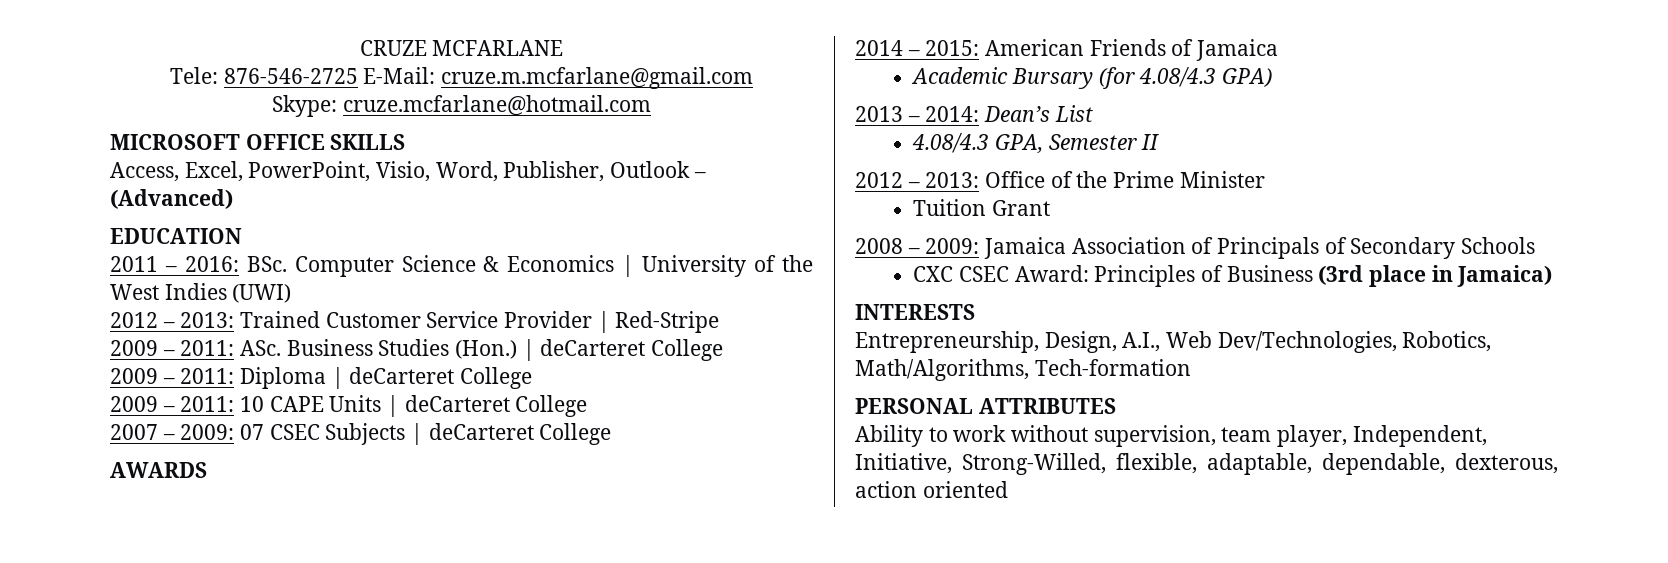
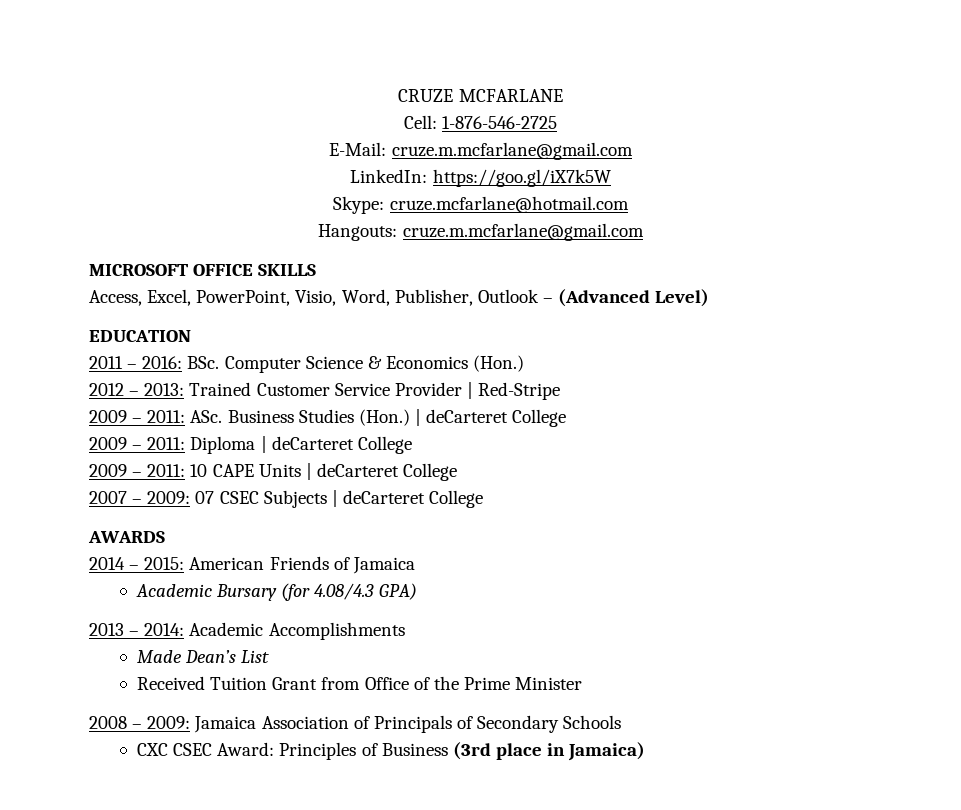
[169,67,358,84] Tele: 876-546-2725 -> [403,115,558,129] Cell: 1-876-546-2725 //
(754, 78) none -> [350,169,611,187] // LinkedIn: https://goo.gl/iX7k5W
(651, 105) none -> [318,223,644,241] // Hangouts: cruze.m.mcfarlane@gmail.com
[110,189,233,209] (Advanced) -> [558,289,710,307] (Advanced Level)
[622,255,813,277] [110,283,292,303] | University of the West Indies (UWI) -> [473,355,525,372] (Hon.)
(980, 114) none -> [189,622,405,640] [137,650,183,663] Academic Accomplishments // Made
[912,133,1160,153] [855,172,980,188] 4.08/4.3 GPA, Semester II // 2012 – 2013: -> [137,676,361,690] Received Tuition Grant from
[913,199,1050,216] // Tuition Grant -> (583, 683) none
[855,304,975,320] [855,331,1492,353] [855,359,1191,381] [855,398,1116,414] [855,425,1487,447] [855,453,1558,475] [855,481,1008,498] // INTERESTS // Entrepreneurship, Design, A.I., Web Dev/Technologies, Robotics, Math/Algorithms, Tech-formation // PERSONAL ATTRIBUTES // Ability to work without supervision, team player, Independent, Initiative, Strong-Willed, flexible, adaptable, dependable, dexterous, action oriented -> (646, 751) none

